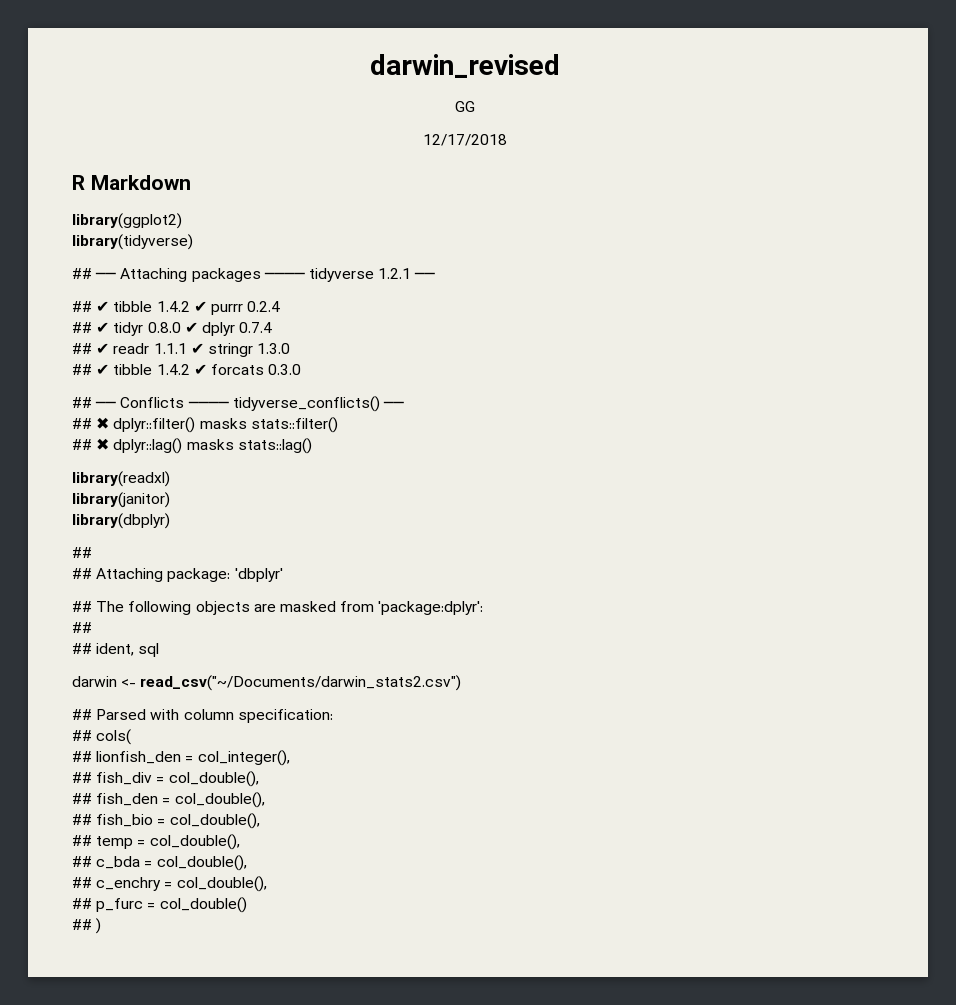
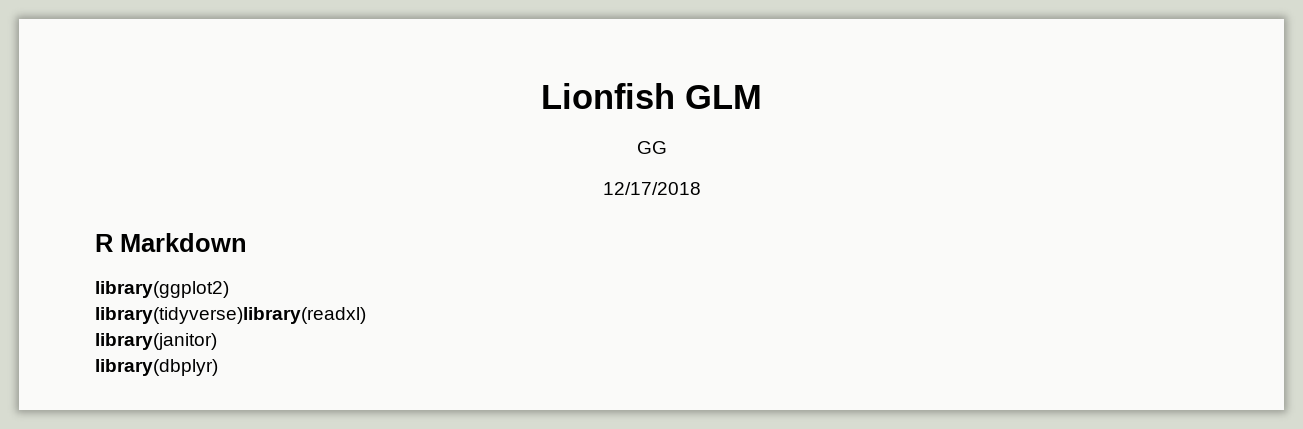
[369,54,560,78] darwin_revised -> [541,83,762,109] Lionfish GLM
[72,234,193,250] [72,268,436,282] [72,301,281,315] [72,322,273,336] [72,343,291,357] [72,364,302,375] [72,396,404,412] [72,417,338,433] [72,438,312,454] [72,471,170,487] [72,492,170,508] [72,513,170,529] [72,547,92,558] [72,568,283,582] [72,601,484,615] [72,622,92,633] [72,643,160,657] [72,675,462,691] [72,709,333,723] [72,729,132,745] [72,750,290,766] [72,771,259,787] [72,792,265,808] [72,813,260,829] [72,834,240,850] [72,855,247,871] [72,876,267,892] [72,897,247,913] [72,918,102,934] library(tidyverse) // ## ── Attaching packages ──── tidyverse 1.2.1 ── // ## ✔ tibble 1.4.2 ✔ purrr 0.2.4 // ## ✔ tidyr 0.8.0 ✔ dplyr 0.7.4 // ## ✔ readr 1.1.1 ✔ stringr 1.3.0 // ## ✔ tibble 1.4.2 ✔ forcats 0.3.0 // ## ── Conflicts ──── tidyverse_conflicts() ── // ## ✖ dplyr::filter() masks stats::filter() // ## ✖ dplyr::lag() masks stats::lag() // library(readxl) // library(janitor) // library(dbplyr) // ## // ## Attaching package: 'dbplyr' // ## The following objects are masked from 'package:dplyr': // ## // ## ident, sql // darwin <- read_csv("~/Documents/darwin_stats2.csv") // ## Parsed with column specification: // ## cols( // ## lionfish_den = col_integer(), // ## fish_div = col_double(), // ## fish_den = col_double(), // ## fish_bio = col_double(), // ## temp = col_double(), // ## c_bda = col_double(), // ## c_enchry = col_double(), // ## p_furc = col_double() // ## ) -> [95,307,366,324] [95,333,217,350] [95,359,218,376] library(tidyverse)library(readxl) // library(janitor) // library(dbplyr)

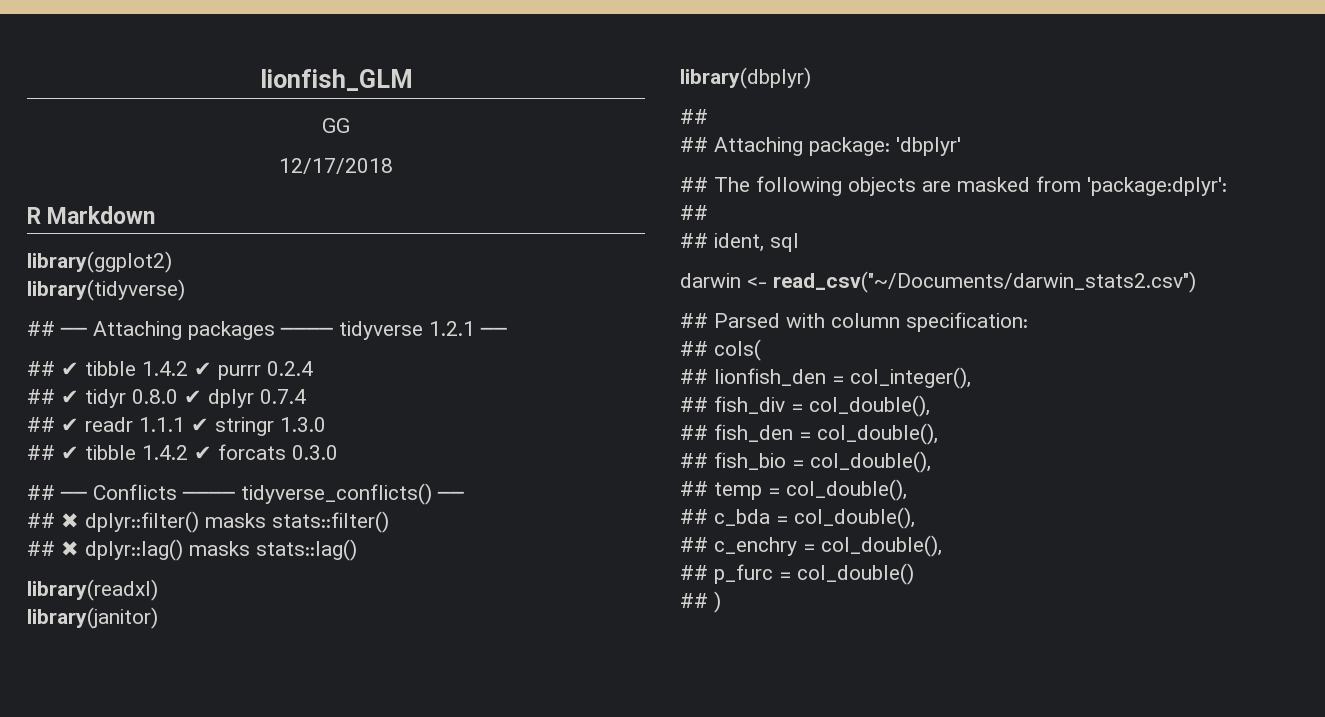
[541,83,762,109] Lionfish GLM -> [259,69,413,91] lionfish_GLM
[95,307,366,324] [95,333,217,350] [95,359,218,376] library(tidyverse)library(readxl) // library(janitor) // library(dbplyr) -> [27,279,185,301] [27,321,507,340] [27,361,313,380] [27,389,306,408] [27,417,326,436] [27,444,338,460] [27,483,464,505] [27,511,389,533] [27,539,357,561] [27,579,158,601] [27,607,158,629] [680,67,811,89] [680,109,708,124] [680,137,961,156] [680,176,1227,196] [680,205,708,220] [680,233,799,252] [680,271,1196,293] [680,312,1028,332] [680,339,761,361] [680,367,971,389] [680,395,930,417] [680,423,938,445] [680,451,931,473] [680,479,907,501] [680,507,915,529] [680,535,942,557] [680,563,914,585] [680,591,721,613] library(tidyverse) // ## ── Attaching packages ──── tidyverse 1.2.1 ── // ## ✔ tibble 1.4.2 ✔ purrr 0.2.4 // ## ✔ tidyr 0.8.0 ✔ dplyr 0.7.4 // ## ✔ readr 1.1.1 ✔ stringr 1.3.0 // ## ✔ tibble 1.4.2 ✔ forcats 0.3.0 // ## ── Conflicts ──── tidyverse_conflicts() ── // ## ✖ dplyr::filter() masks stats::filter() // ## ✖ dplyr::lag() masks stats::lag() // library(readxl) // library(janitor) // library(dbplyr) // ## // ## Attaching package: 'dbplyr' // ## The following objects are masked from 'package:dplyr': // ## // ## ident, sql // darwin <- read_csv("~/Documents/darwin_stats2.csv") // ## Parsed with column specification: // ## cols( // ## lionfish_den = col_integer(), // ## fish_div = col_double(), // ## fish_den = col_double(), // ## fish_bio = col_double(), // ## temp = col_double(), // ## c_bda = col_double(), // ## c_enchry = col_double(), // ## p_furc = col_double() // ## )

